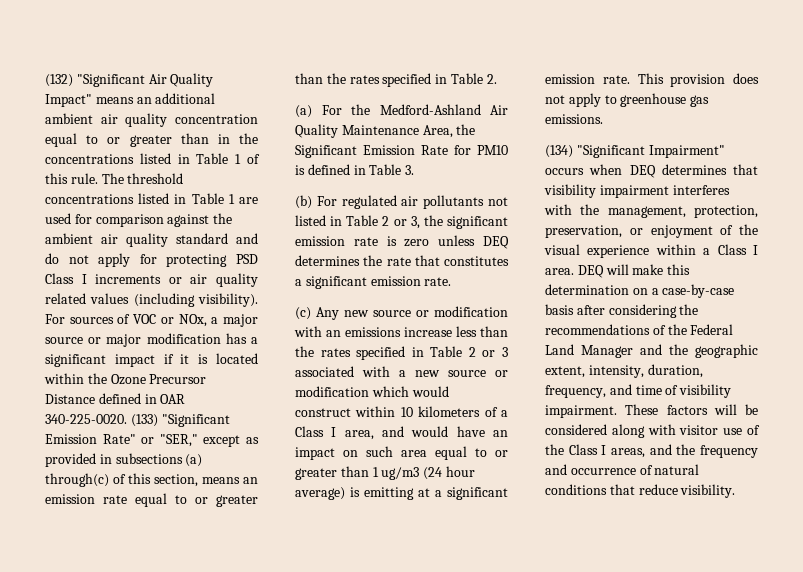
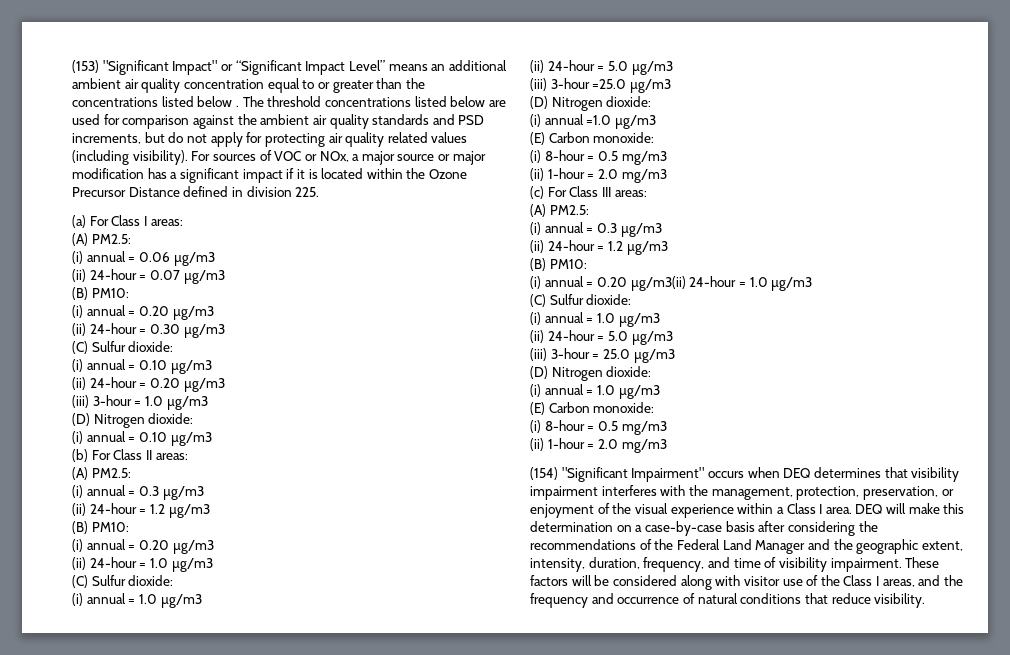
[45,73,214,87] [45,94,92,107] (132) "Significant Air Quality Impact" -> [72,60,385,75] (153) "Significant Impact" or “Significant Impact Level”
[217,134,230,144] in -> (403, 83) none
[177,153,260,164] [45,173,98,184] in Table 1 of this rule. -> [197,96,239,107] below .
[174,193,235,204] in Table 1 -> [450,96,486,107] below
[176,233,258,244] standard and -> [372,114,485,125] [72,132,165,144] standards and PSD increments, but
[235,254,258,264] [45,273,182,284] PSD Class I increments or -> (325, 140) none
[160,394,186,404] [45,414,230,427] [45,434,259,447] [45,453,203,467] [45,473,258,487] [45,493,258,507] [295,73,497,87] [295,104,508,118] [295,124,476,138] [295,145,508,158] [295,164,415,175] [295,195,508,209] [295,215,508,229] [295,235,509,249] [295,255,509,266] [295,276,452,289] [295,306,508,320] [294,326,508,337] [295,346,509,360] [295,366,508,377] [295,386,449,397] [295,406,508,417] [295,426,508,440] [295,446,508,460] [295,466,475,480] [295,487,508,500] [545,73,759,87] [545,93,710,107] [545,114,603,124] [545,145,573,158] OAR 340-225-0020. (133) "Significant Emission Rate" or "SER," except as provided in subsections (a) through(c) of this section, means an emission rate equal to or greater than the rates specified in Table 2. // (a) For the Medford-Ashland Air Quality Maintenance Area, the Significant Emission Rate for PM10 is defined in Table 3. // (b) For regulated air pollutants not listed in Table 2 or 3, the significant emission rate is zero unless DEQ determines the rate that constitutes a significant emission rate. // (c) Any new source or modification with an emissions increase less than the rates specified in Table 2 or 3 associated with a new source or modification which would construct within 10 kilometers of a Class I area, and would have an impact on such area equal to or greater than 1 ug/m3 (24 hour average) is emitting at a significant emission rate. This provision does not apply to greenhouse gas emissions. // (134) -> [246,186,320,197] [72,215,183,228] [72,233,131,246] [72,251,215,266] [72,269,225,284] [72,287,129,300] [72,305,214,320] [72,323,225,338] [72,341,174,354] [72,359,212,374] [72,377,225,392] [72,395,208,410] [72,413,194,428] [72,431,212,446] [72,449,188,462] [72,467,131,480] [72,485,204,500] [72,503,210,518] [72,521,129,534] [72,539,214,554] [72,557,213,572] [72,575,174,588] [72,593,202,608] [530,60,673,75] [530,78,671,93] [530,96,652,111] [530,114,656,129] [530,132,655,145] [530,150,667,165] [530,168,667,183] [530,186,647,199] [530,204,589,217] [530,222,662,237] [530,240,668,255] [530,258,587,271] [530,276,813,291] [530,294,632,307] [530,312,660,327] [530,330,673,345] [530,348,675,363] [530,366,652,381] [530,384,660,399] [530,402,655,415] [530,420,667,435] [530,438,667,453] [530,467,558,480] division 225. // (a) For Class I areas: // (A) PM2.5: // (i) annual = 0.06 µg/m3 // (ii) 24-hour = 0.07 µg/m3 // (B) PM10: // (i) annual = 0.20 µg/m3 // (ii) 24-hour = 0.30 µg/m3 // (C) Sulfur dioxide: // (i) annual = 0.10 µg/m3 // (ii) 24-hour = 0.20 µg/m3 // (iii) 3-hour = 1.0 µg/m3 // (D) Nitrogen dioxide: // (i) annual = 0.10 µg/m3 // (b) For Class II areas: // (A) PM2.5: // (i) annual = 0.3 µg/m3 // (ii) 24-hour = 1.2 µg/m3 // (B) PM10: // (i) annual = 0.20 µg/m3 // (ii) 24-hour = 1.0 µg/m3 // (C) Sulfur dioxide: // (i) annual = 1.0 µg/m3 // (ii) 24-hour = 5.0 µg/m3 // (iii) 3-hour =25.0 µg/m3 // (D) Nitrogen dioxide: // (i) annual =1.0 µg/m3 // (E) Carbon monoxide: // (i) 8-hour = 0.5 mg/m3 // (ii) 1-hour = 2.0 mg/m3 // (c) For Class III areas: // (A) PM2.5: // (i) annual = 0.3 µg/m3 // (ii) 24-hour = 1.2 µg/m3 // (B) PM10: // (i) annual = 0.20 µg/m3(ii) 24-hour = 1.0 µg/m3 // (C) Sulfur dioxide: // (i) annual = 1.0 µg/m3 // (ii) 24-hour = 5.0 µg/m3 // (iii) 3-hour = 25.0 µg/m3 // (D) Nitrogen dioxide: // (i) annual = 1.0 µg/m3 // (E) Carbon monoxide: // (i) 8-hour = 0.5 mg/m3 // (ii) 1-hour = 2.0 mg/m3 // (154)

